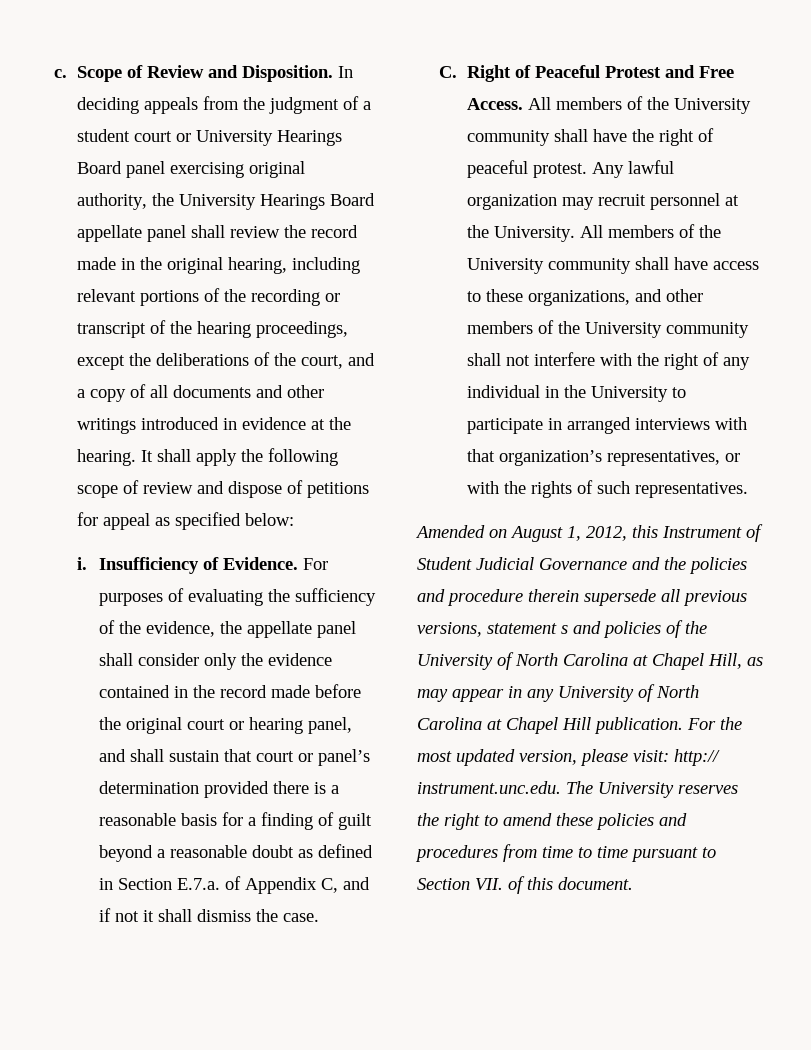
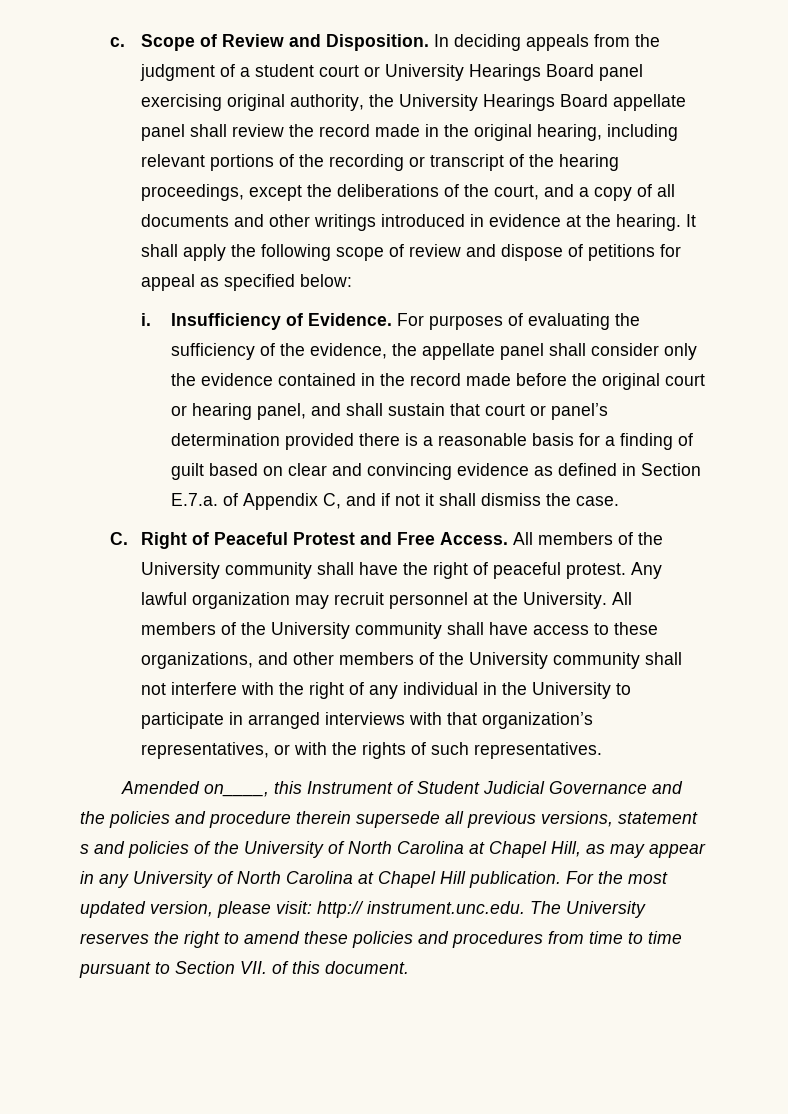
[99,845,295,862] beyond a reasonable doubt -> [209,463,530,480] based on clear and convincing evidence
[489,526,627,542] on August 1, 2012, -> [203,784,269,797] on____,

